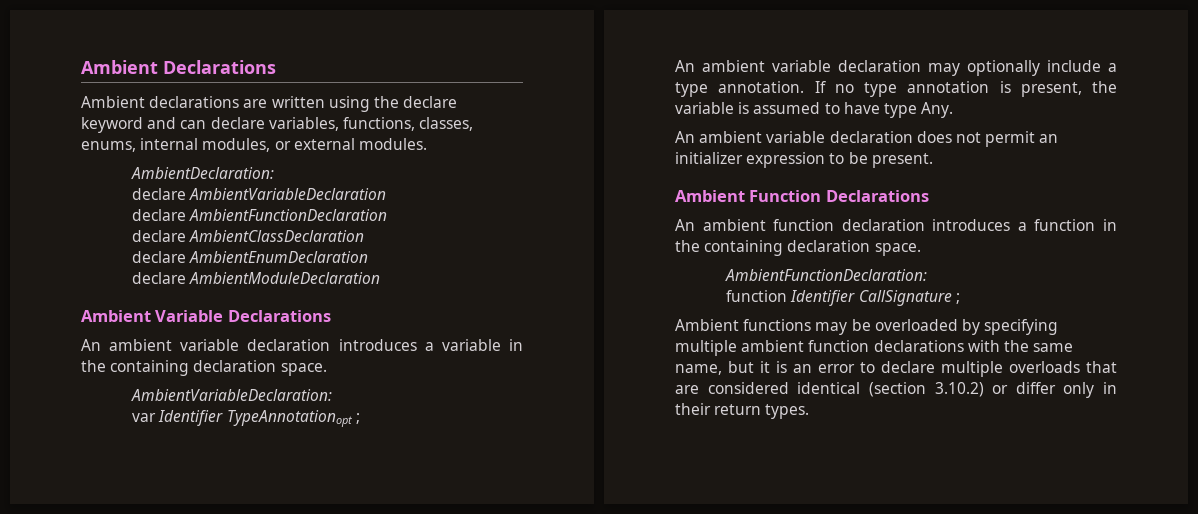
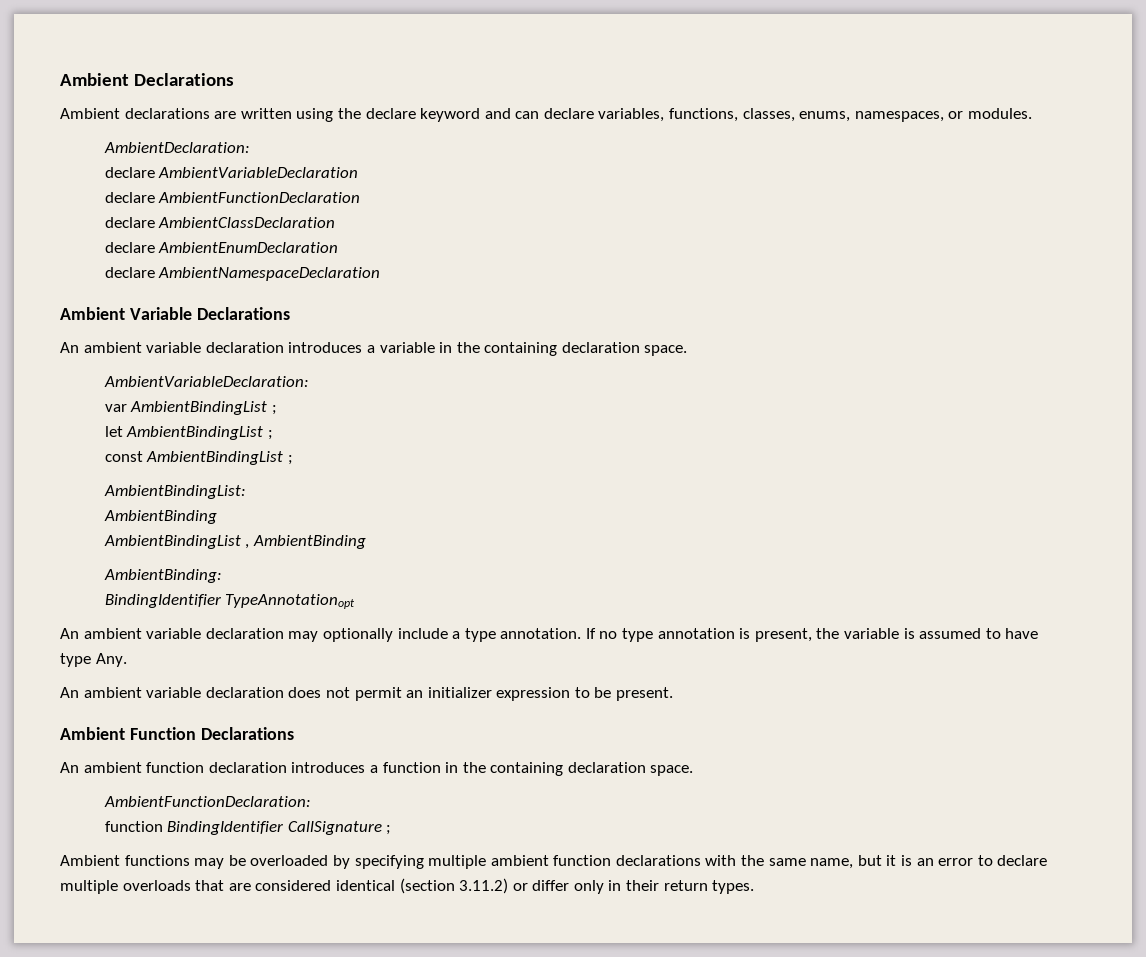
[140,138,355,152] internal modules, or external -> [854,111,964,122] namespaces, or
[189,272,381,284] AmbientModuleDeclaration -> [158,267,381,281] AmbientNamespaceDeclaration
[158,410,224,426] Identifier -> [130,401,277,415] [104,426,273,440] [104,451,293,465] [103,485,246,499] [103,510,217,524] [103,535,366,549] [103,569,222,583] [104,594,221,608] AmbientBindingList ; // let AmbientBindingList ; // const AmbientBindingList ; // AmbientBindingList: // AmbientBinding // AmbientBindingList , AmbientBinding // AmbientBinding: // BindingIdentifier
[355,413,360,424] ; -> (356, 601) none
[790,290,856,306] Identifier -> [167,821,284,835] BindingIdentifier
[934,382,984,397] 3.10.2) -> [459,878,509,894] 3.11.2)

